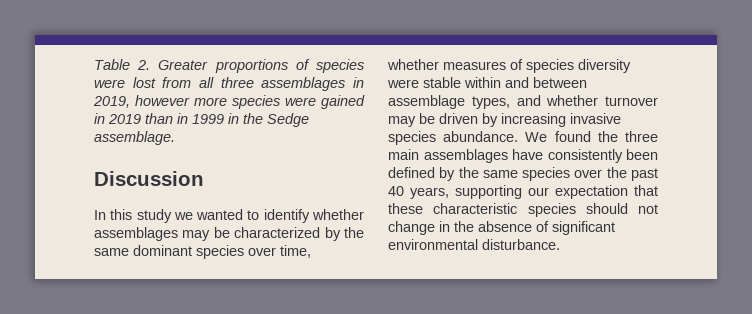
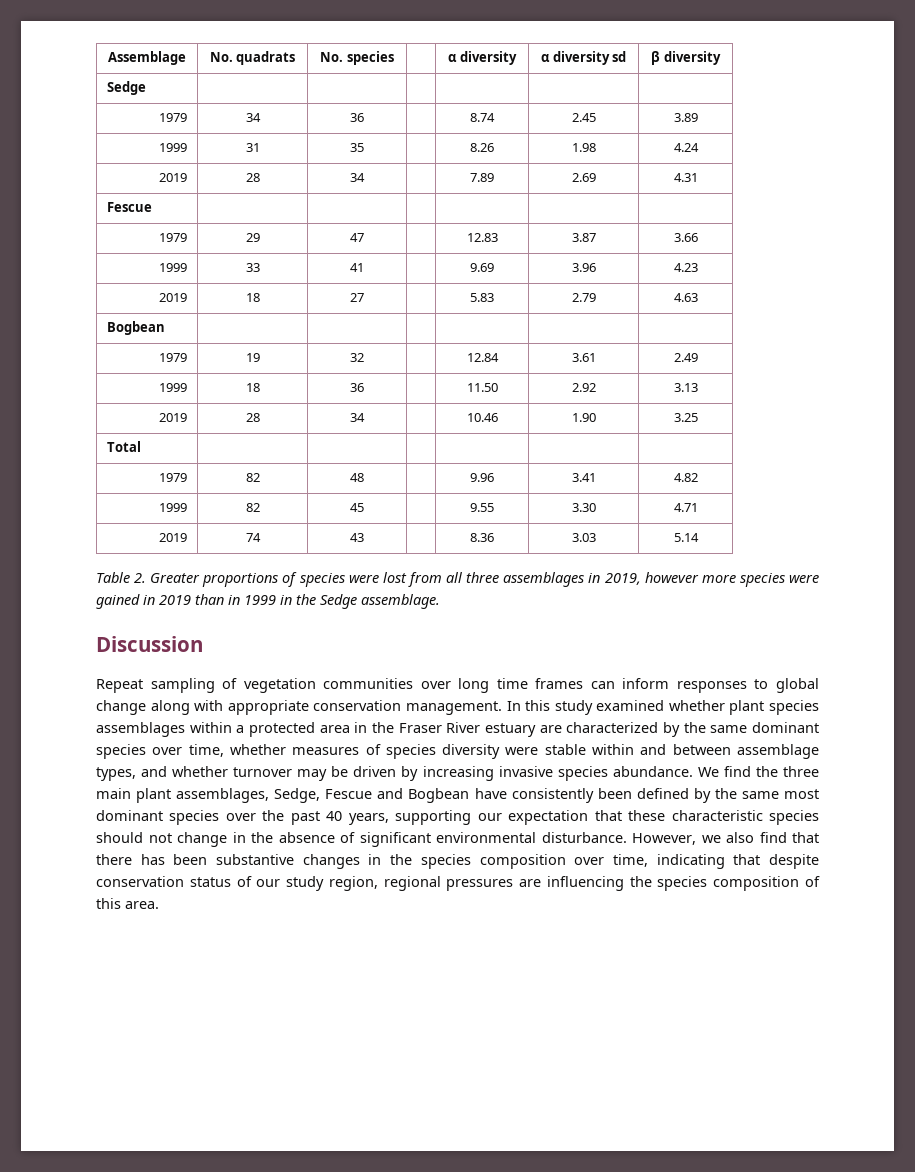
(94, 64) none -> [108,51,186,65] [209,51,296,65] [320,51,394,65] [448,51,517,65] [540,51,627,65] [651,51,721,65] [107,81,147,95] [158,113,187,122] [245,113,261,122] [350,113,364,122] [470,113,495,122] [571,113,596,122] [673,113,698,122] [158,143,187,152] [245,143,260,152] [350,143,364,152] [470,143,494,152] [571,143,596,152] [673,143,699,152] [158,173,187,182] [245,173,260,182] [350,173,365,182] [470,173,494,182] [571,173,596,182] [673,173,698,182] [107,202,153,212] [158,233,187,242] [245,233,260,242] [350,233,364,242] [466,233,498,242] [571,233,596,242] [673,233,698,242] [158,263,187,272] [245,263,260,272] [350,263,364,272] [470,263,494,272] [571,263,596,272] [673,263,698,272] [158,293,187,302] [245,293,260,302] [350,293,364,302] [470,293,494,302] [571,293,596,302] [673,293,698,302] [107,321,166,335] [158,353,187,362] [245,353,260,362] [350,353,364,362] [466,353,499,362] [571,353,596,362] [673,353,698,362] [158,383,187,392] [245,383,260,392] [350,383,364,392] [466,383,498,392] [571,383,596,392] [673,383,698,392] [158,413,187,422] [245,413,260,422] [350,413,365,422] [466,413,498,422] [571,413,596,422] [673,413,698,422] [107,441,142,452] [158,473,187,482] [245,473,260,482] [350,473,364,482] [470,473,494,482] [571,473,596,482] [673,473,698,482] [158,503,187,512] [245,503,260,512] [350,503,364,512] [470,503,494,512] [571,503,596,512] [673,503,698,512] [158,533,187,542] [245,533,261,542] [350,533,364,542] [470,533,494,542] [571,533,596,542] [673,533,699,542] Assemblage | No. quadrats | No. species | | α diversity | α diversity sd | β diversity // Sedge | | | | | | // 1979 | 34 | 36 | | 8.74 | 2.45 | 3.89 // 1999 | 31 | 35 | | 8.26 | 1.98 | 4.24 // 2019 | 28 | 34 | | 7.89 | 2.69 | 4.31 // Fescue | | | | | | // 1979 | 29 | 47 | | 12.83 | 3.87 | 3.66 // 1999 | 33 | 41 | | 9.69 | 3.96 | 4.23 // 2019 | 18 | 27 | | 5.83 | 2.79 | 4.63 // Bogbean | | | | | | // 1979 | 19 | 32 | | 12.84 | 3.61 | 2.49 // 1999 | 18 | 36 | | 11.50 | 2.92 | 3.13 // 2019 | 28 | 34 | | 10.46 | 1.90 | 3.25 // Total | | | | | | // 1979 | 82 | 48 | | 9.96 | 3.41 | 4.82 // 1999 | 82 | 45 | | 9.55 | 3.30 | 4.71 // 2019 | 74 | 43 | | 8.36 | 3.03 | 5.14 //
[94,209,364,223] [94,227,230,241] In this study we wanted to identify whether assemblages may be -> [96,678,820,693] [96,700,820,715] [96,722,562,737] Repeat sampling of vegetation communities over long time frames can inform responses to global change along with appropriate conservation management. In this study examined whether plant species assemblages within a protected area in the Fraser River estuary are
[554,131,591,142] found -> [723,766,751,777] find
[423,149,508,163] assemblages -> [136,788,470,803] plant assemblages, Sedge, Fescue and Bogbean
(518, 174) none -> [783,789,819,799] [96,810,163,821] most dominant
(560, 244) none -> [632,832,819,845] [96,854,820,869] [96,876,820,891] [96,898,159,909] However, we also find that there has been substantive changes in the species composition over time, indicating that despite conservation status of our study region, regional pressures are influencing the species composition of this area.

